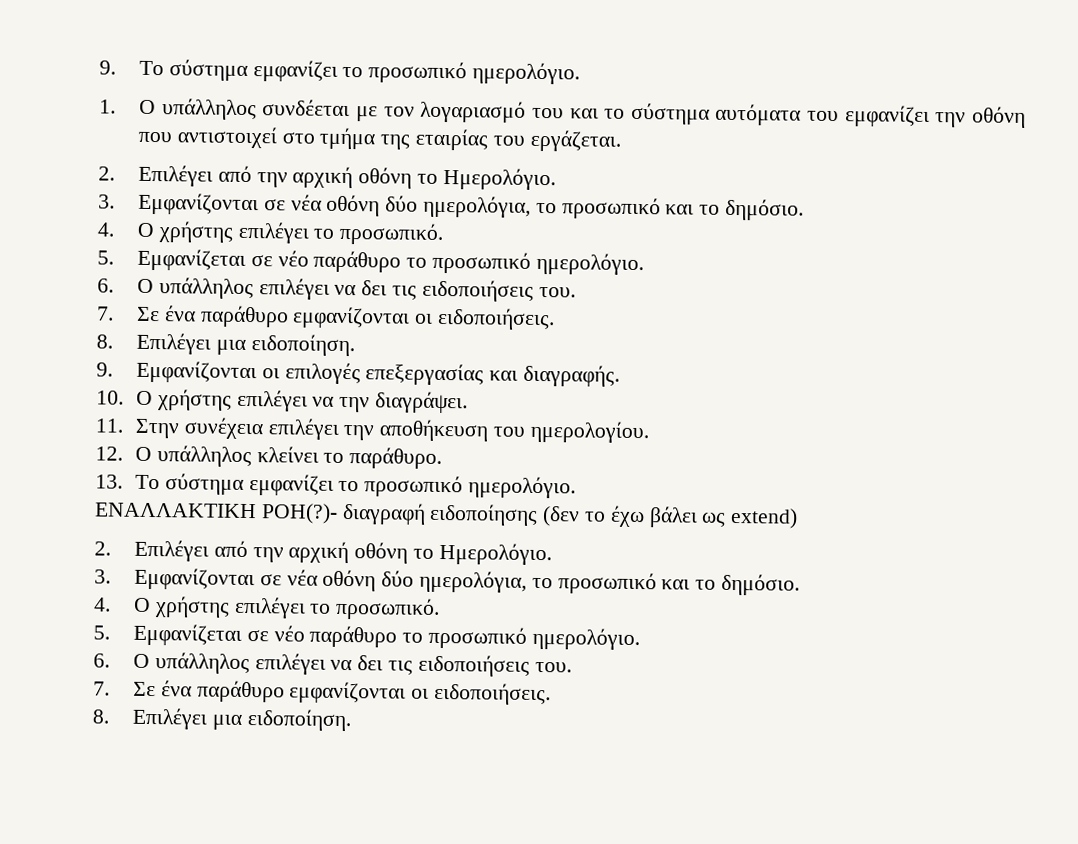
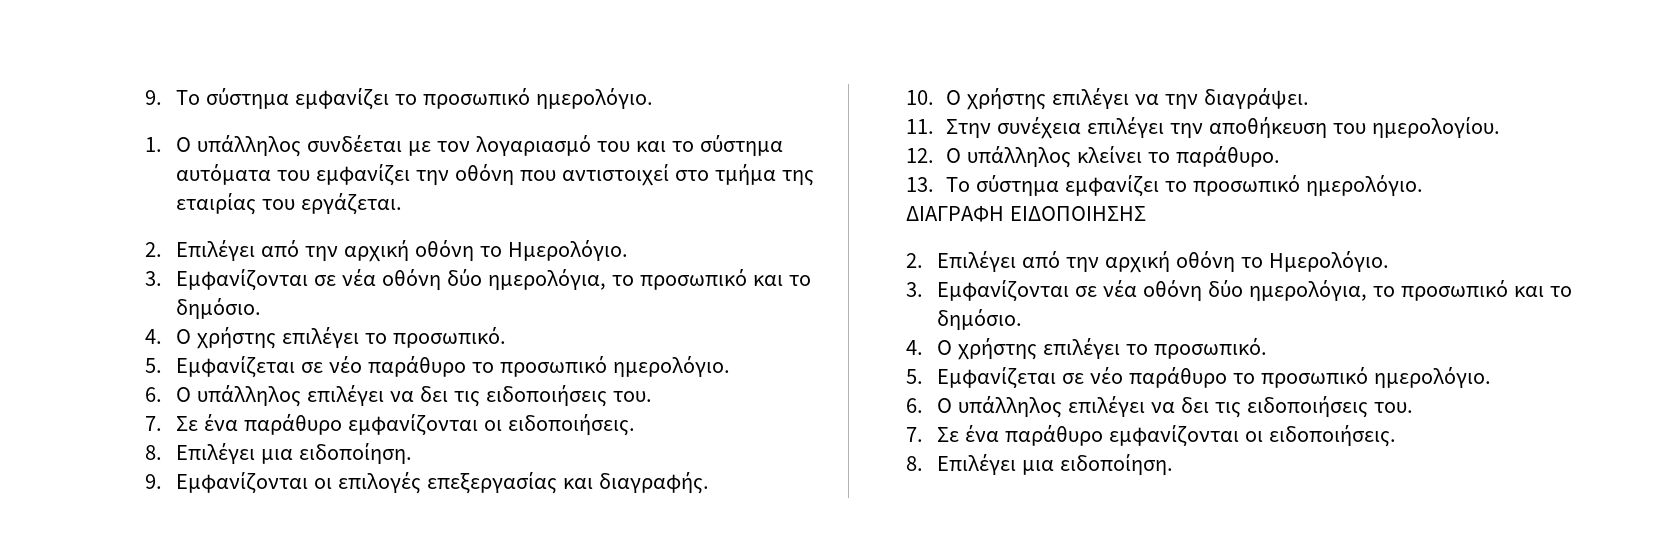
[95,502,799,529] ΕΝΑΛΛΑΚΤΙΚΗ ΡΟΗ(?)- διαγραφή ειδοποίησης (δεν το έχω βάλει ως extend) -> [906,205,1147,222] ΔΙΑΓΡΑΦΗ ΕΙΔΟΠΟΙΗΣΗΣ

